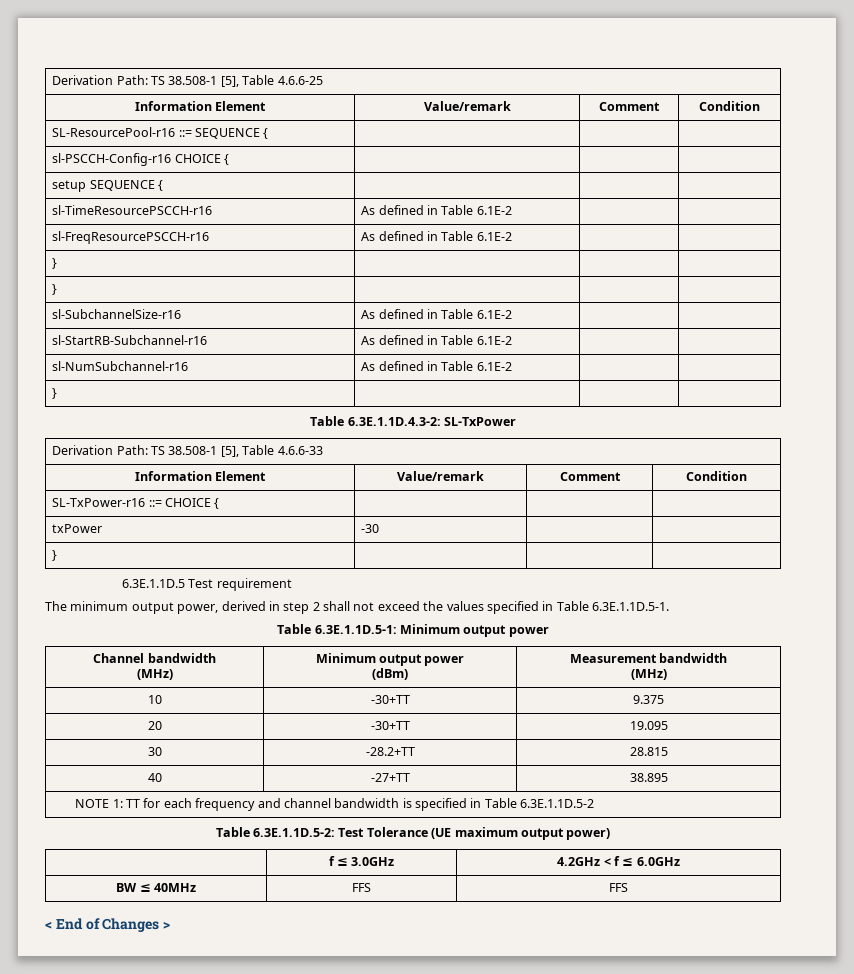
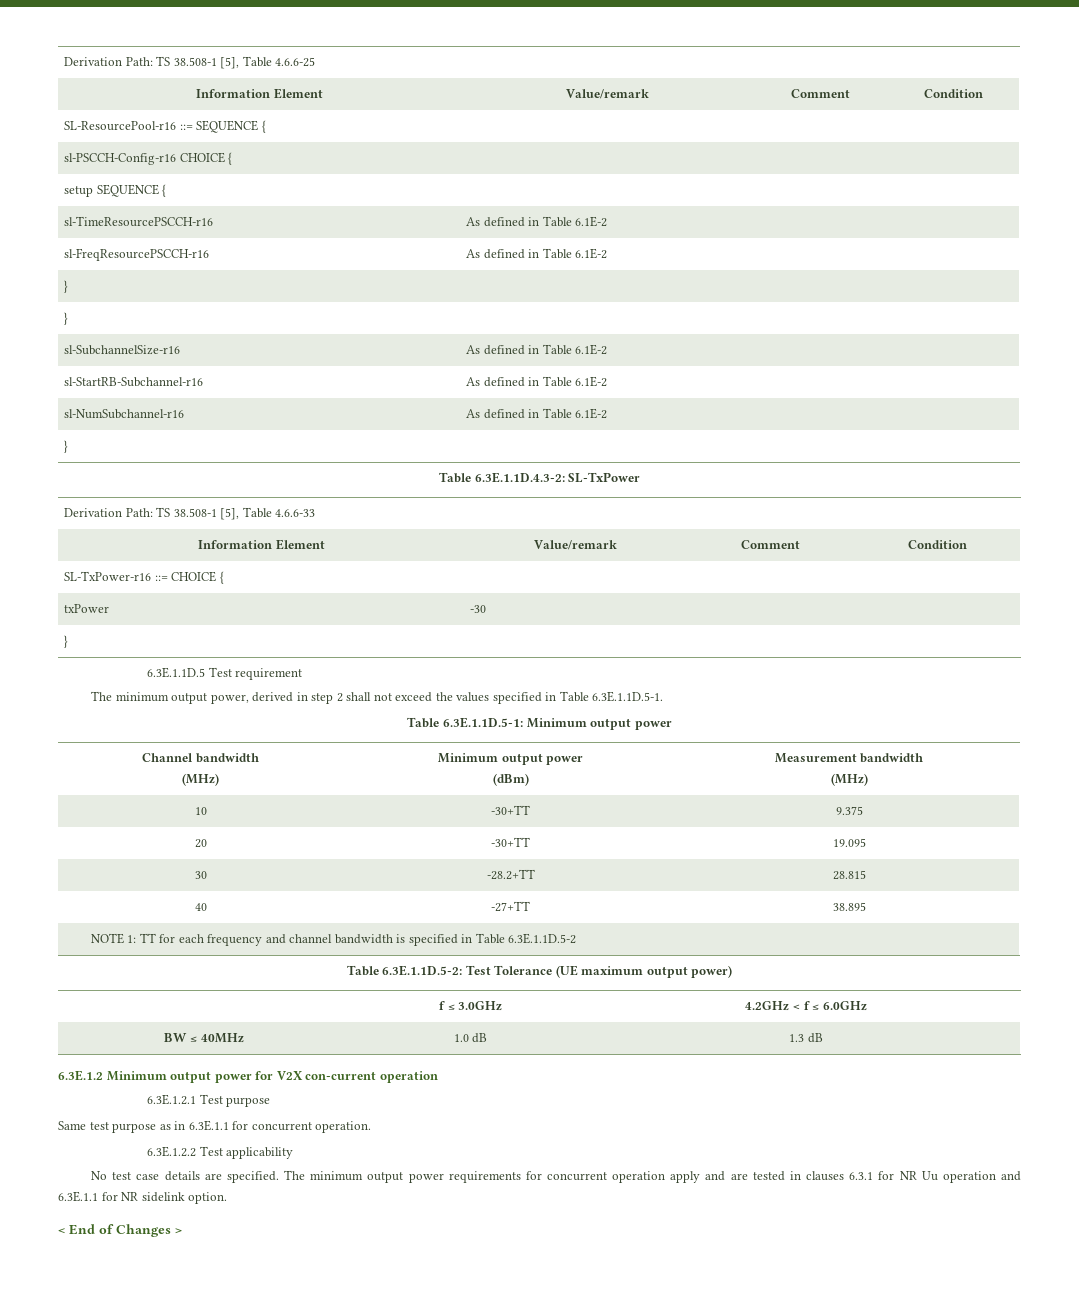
[352,883,371,892] [609,883,628,892] FFS | FFS -> [453,1033,488,1043] [789,1033,823,1043] [58,1070,438,1083] [147,1094,271,1107] [58,1120,372,1133] [147,1146,294,1159] [91,1170,1022,1183] [58,1191,228,1204] 1.0 dB | 1.3 dB // 6.3E.1.2 Minimum output power for V2X con-current operation // 6.3E.1.2.1 Test purpose // Same test purpose as in 6.3E.1.1 for concurrent operation. // 6.3E.1.2.2 Test applicability // No test case details are specified. The minimum output power requirements for concurrent operation apply and are tested in clauses 6.3.1 for NR Uu operation and 6.3E.1.1 for NR sidelink option.

